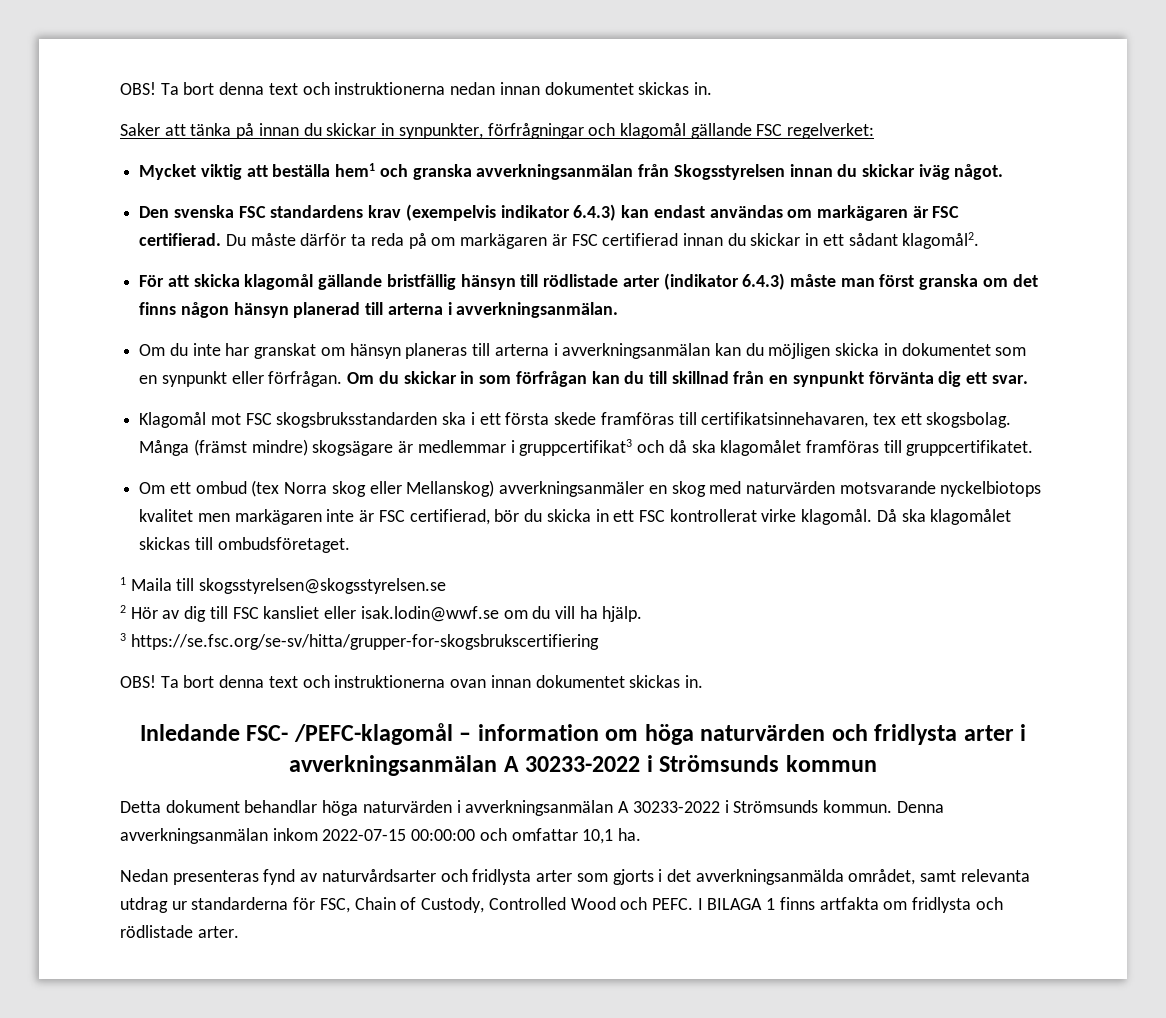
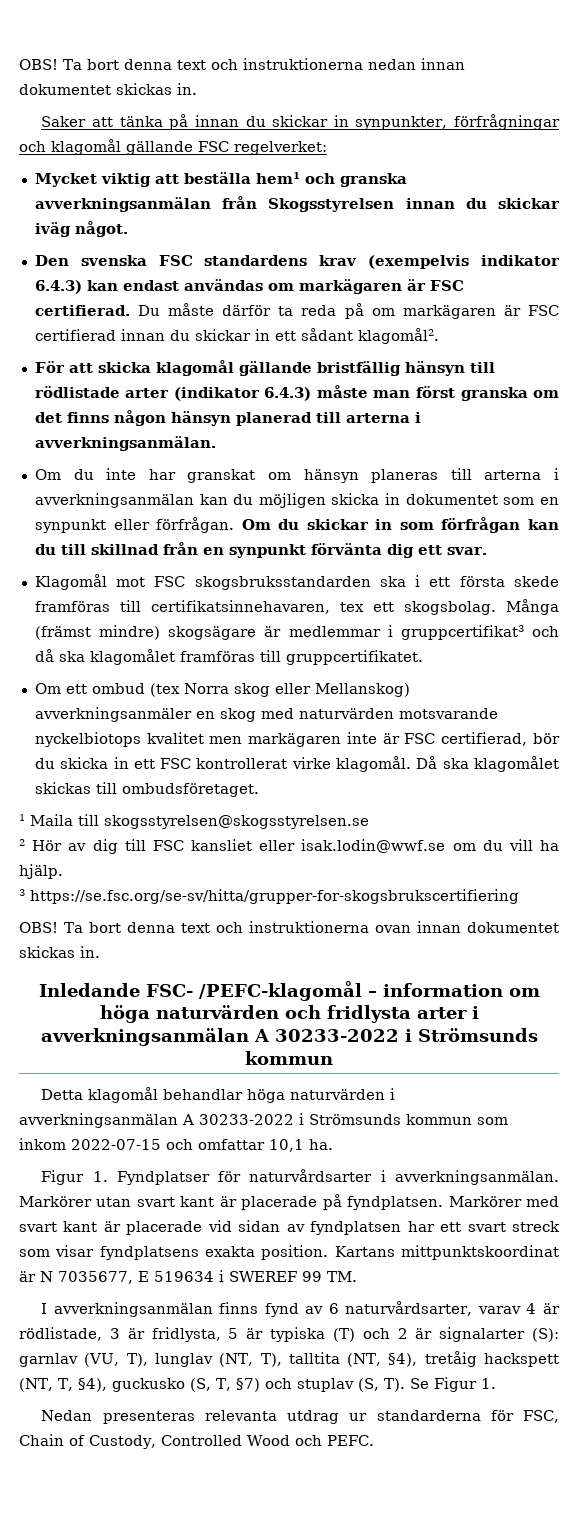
[165,800,240,813] dokument -> [88,1087,159,1103] klagomål
[822,800,944,813] [120,828,268,844] kommun. Denna avverkningsanmälan -> [406,1114,508,1125] kommun som
[411,829,476,841] 00:00:00 -> (161, 1144) none
[120,869,957,885] Nedan presenteras fynd av naturvårdsarter och fridlysta arter som gjorts i det avverkningsanmälda området, samt -> [41,1169,559,1185] [19,1194,560,1210] [19,1220,560,1235] [19,1245,559,1260] [19,1270,357,1284] [41,1301,560,1317] [19,1327,559,1342] [19,1351,559,1367] [19,1377,496,1392] [41,1410,195,1424] Figur 1. Fyndplatser för naturvårdsarter i avverkningsanmälan. Markörer utan svart kant är placerade på fyndplatsen. Markörer med svart kant är placerade vid sidan av fyndplatsen har ett svart streck som visar fyndplatsens exakta position. Kartans mittpunktskoordinat är N 7035677, E 519634 i SWEREF 99 TM. // I avverkningsanmälan finns fynd av 6 naturvårdsarter, varav 4 är rödlistade, 3 är fridlysta, 5 är typiska (T) och 2 är signalarter (S): garnlav (VU, T), lunglav (NT, T), talltita (NT, §4), tretåig hackspett (NT, T, §4), guckusko (S, T, §7) och stuplav (S, T). Se Figur 1. // Nedan presenteras
[697,897,1003,913] [120,925,239,938] I BILAGA 1 finns artfakta om fridlysta och rödlistade arter. -> (374, 1440) none

